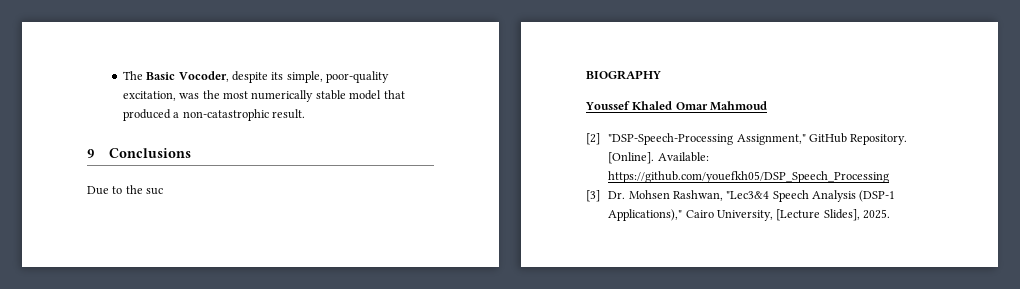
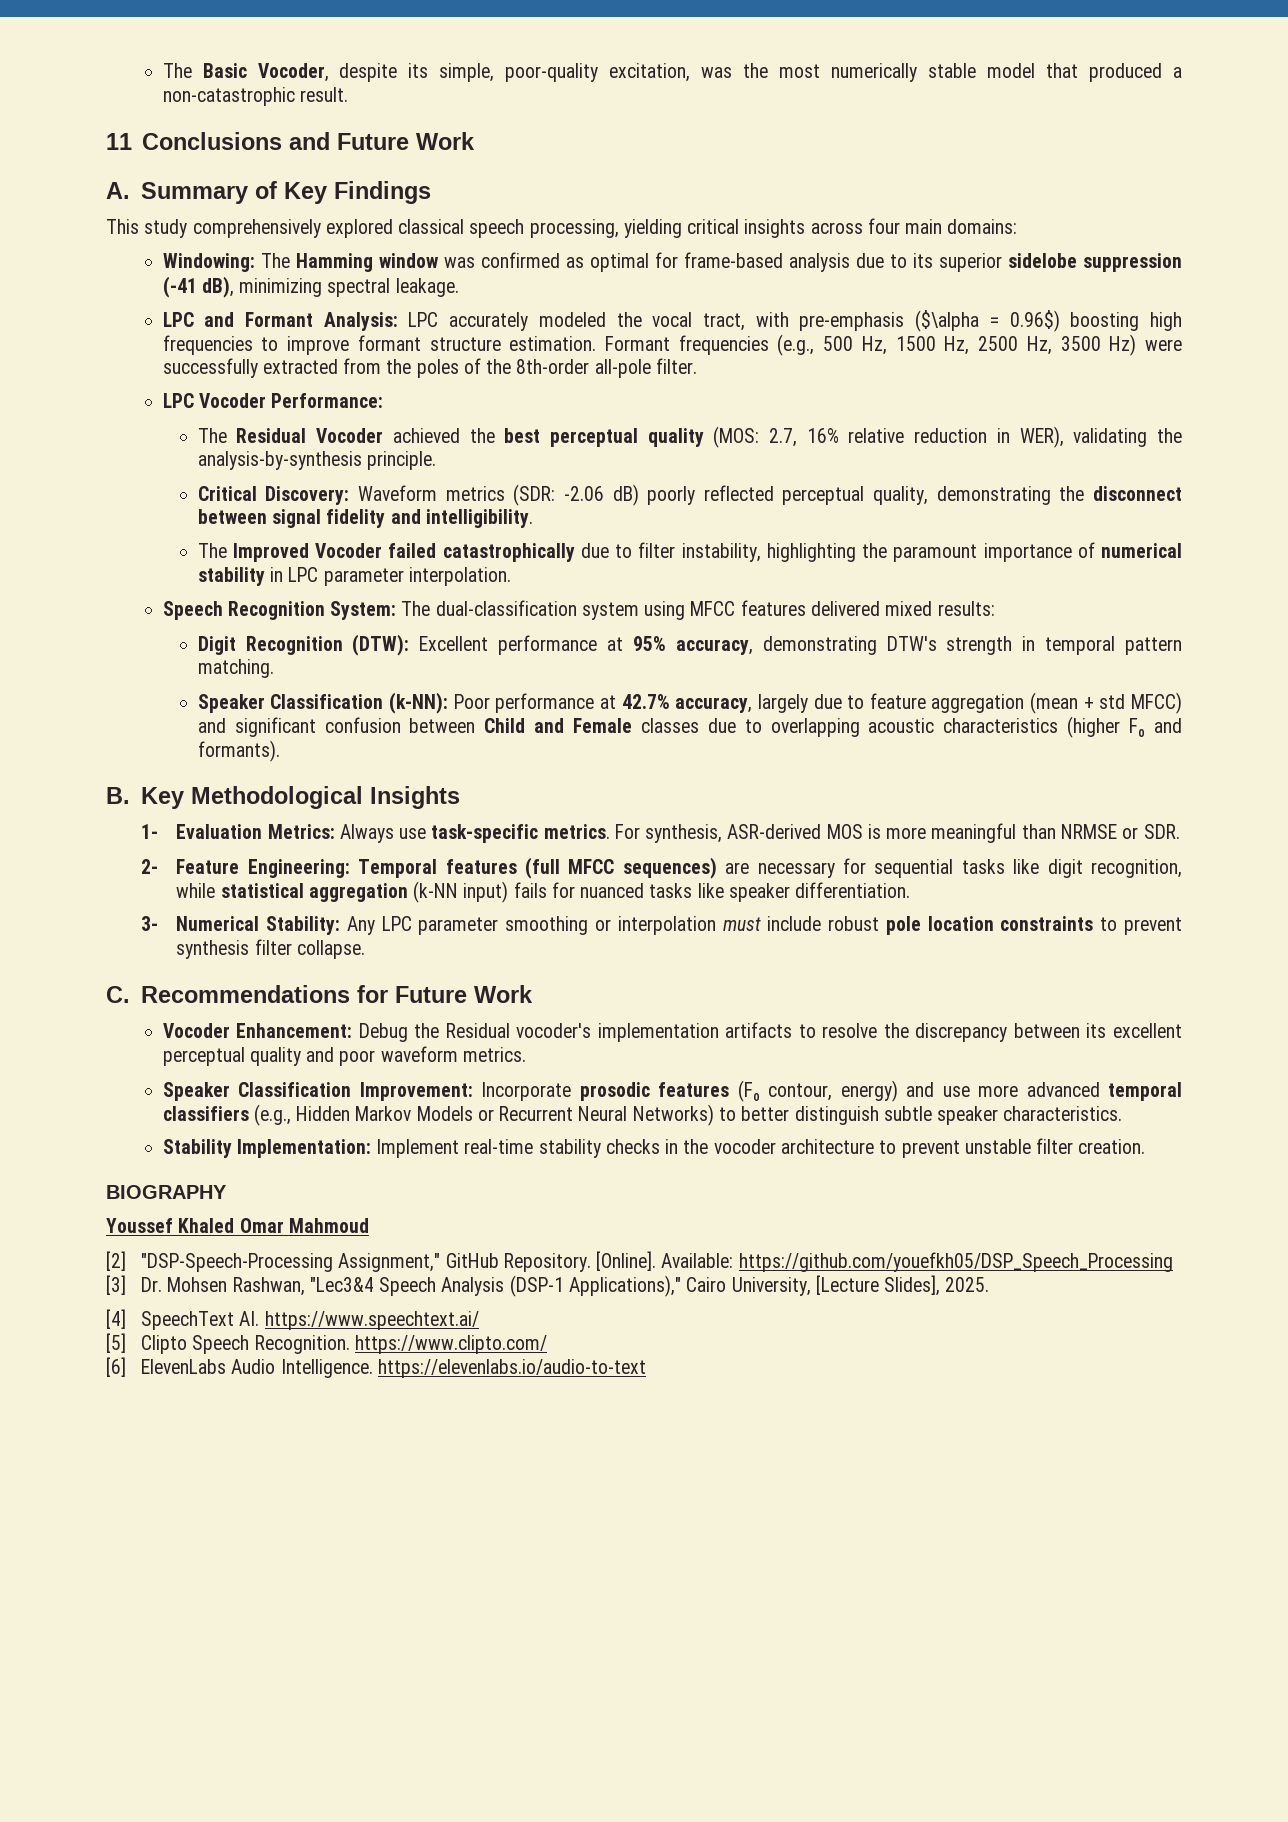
[87,149,94,158] 9 -> [106,133,132,150] 11
[87,185,164,195] // Due to the suc -> [288,132,475,150] [106,181,432,204] [106,218,1018,238] [162,252,1182,272] [162,276,459,298] [162,310,1182,332] [162,334,1182,356] [162,358,697,378] [162,393,384,408] [197,426,1182,448] [197,451,437,470] [197,484,1182,506] [197,509,533,528] [197,542,1182,562] [197,567,511,586] [162,600,995,620] [197,634,1183,656] [197,659,274,678] [197,692,1182,714] [197,716,1182,738] [197,740,280,762] [106,786,461,809] [141,823,1180,843] [141,857,1182,879] [176,881,911,903] [141,916,1182,935] [176,939,365,959] [106,985,534,1003] [162,1022,1182,1042] [162,1046,526,1066] [162,1080,1182,1102] [162,1104,1123,1126] [162,1138,1146,1158] and Future Work // A. Summary of Key Findings // This study comprehensively explored classical speech processing, yielding critical insights across four main domains: // Windowing: The Hamming window was confirmed as optimal for frame-based analysis due to its superior sidelobe suppression (-41 dB), minimizing spectral leakage. // LPC and Formant Analysis: LPC accurately modeled the vocal tract, with pre-emphasis ($\alpha = 0.96$) boosting high frequencies to improve formant structure estimation. Formant frequencies (e.g., 500 Hz, 1500 Hz, 2500 Hz, 3500 Hz) were successfully extracted from the poles of the 8th-order all-pole filter. // LPC Vocoder Performance: // The Residual Vocoder achieved the best perceptual quality (MOS: 2.7, 16% relative reduction in WER), validating the analysis-by-synthesis principle. // Critical Discovery: Waveform metrics (SDR: -2.06 dB) poorly reflected perceptual quality, demonstrating the disconnect between signal fidelity and intelligibility. // The Improved Vocoder failed catastrophically due to filter instability, highlighting the paramount importance of numerical stability in LPC parameter interpolation. // Speech Recognition System: The dual-classification system using MFCC features delivered mixed results: // Digit Recognition (DTW): Excellent performance at 95% accuracy, demonstrating DTW's strength in temporal pattern matching. // Speaker Classification (k-NN): Poor performance at 42.7% accuracy, largely due to feature aggregation (mean + std MFCC) and significant confusion between Child and Female classes due to overlapping acoustic characteristics (higher F₀ and formants). // B. Key Methodological Insights // 1- Evaluation Metrics: Always use task-specific metrics. For synthesis, ASR-derived MOS is more meaningful than NRMSE or SDR. // 2- Feature Engineering: Temporal features (full MFCC sequences) are necessary for sequential tasks like digit recognition, while statistical aggregation (k-NN input) fails for nuanced tasks like speaker differentiation. // 3- Numerical Stability: Any LPC parameter smoothing or interpolation must include robust pole location constraints to prevent synthesis filter collapse. // C. Recommendations for Future Work // Vocoder Enhancement: Debug the Residual vocoder's implementation artifacts to resolve the discrepancy between its excellent perceptual quality and poor waveform metrics. // Speaker Classification Improvement: Incorporate prosodic features (F₀ contour, energy) and use more advanced temporal classifiers (e.g., Hidden Markov Models or Recurrent Neural Networks) to better distinguish subtle speaker characteristics. // Stability Implementation: Implement real-time stability checks in the vocoder architecture to prevent unstable filter creation.
(891, 214) none -> [106,1309,479,1330] [106,1333,547,1354] [106,1357,646,1378] // [4] SpeechText AI. https://www.speechtext.ai/ // [5] Clipto Speech Recognition. https://www.clipto.com/ // [6] ElevenLabs Audio Intelligence. https://elevenlabs.io/audio-to-text

